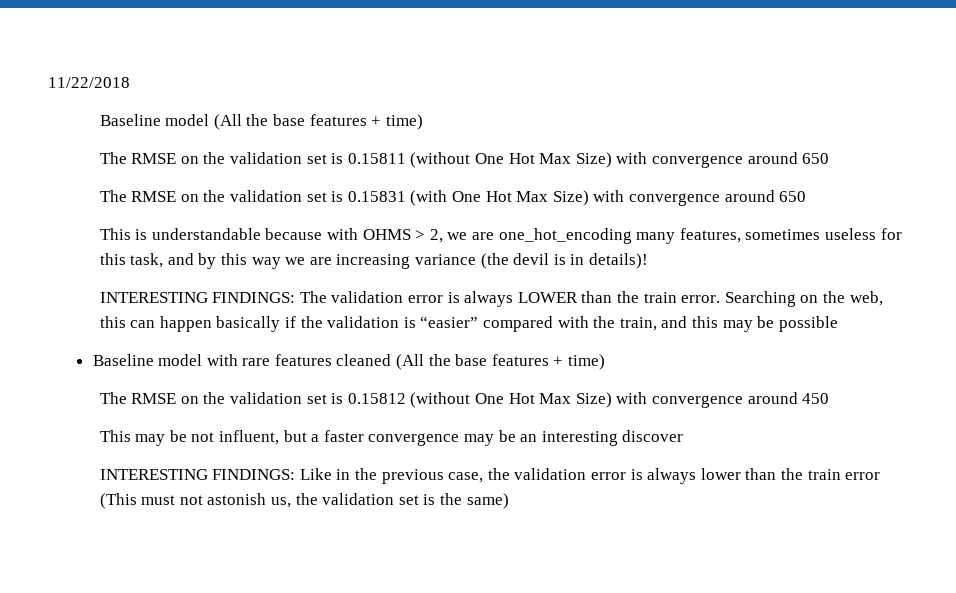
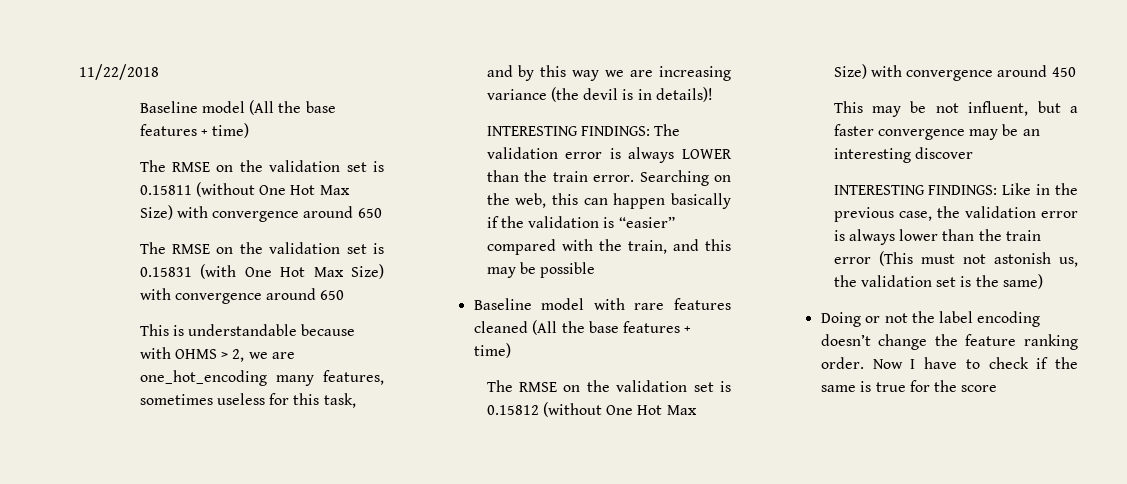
(509, 501) none -> [820,311,1041,327] [820,334,1078,350] [820,357,1078,369] [820,380,998,392] // Doing or not the label encoding doesn’t change the feature ranking order. Now I have to check if the same is true for the score

